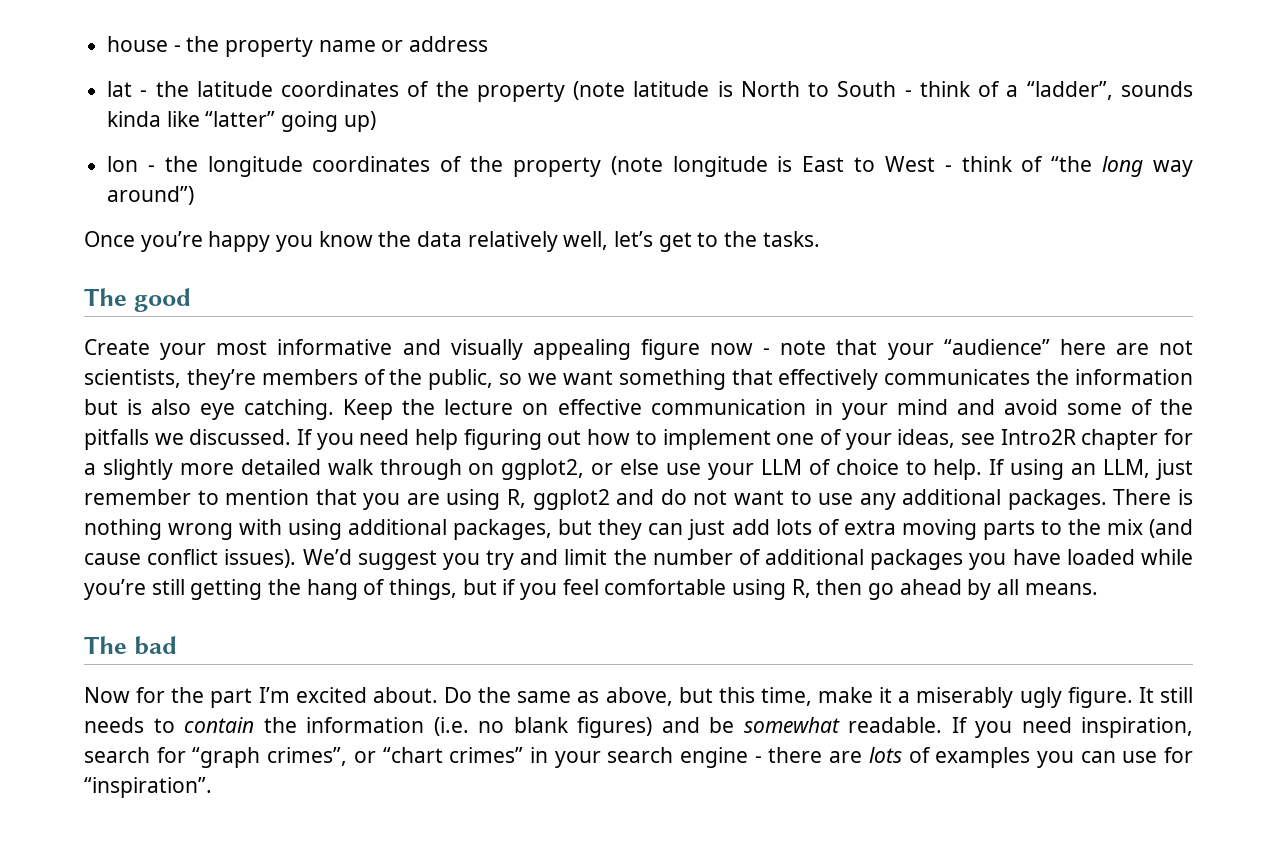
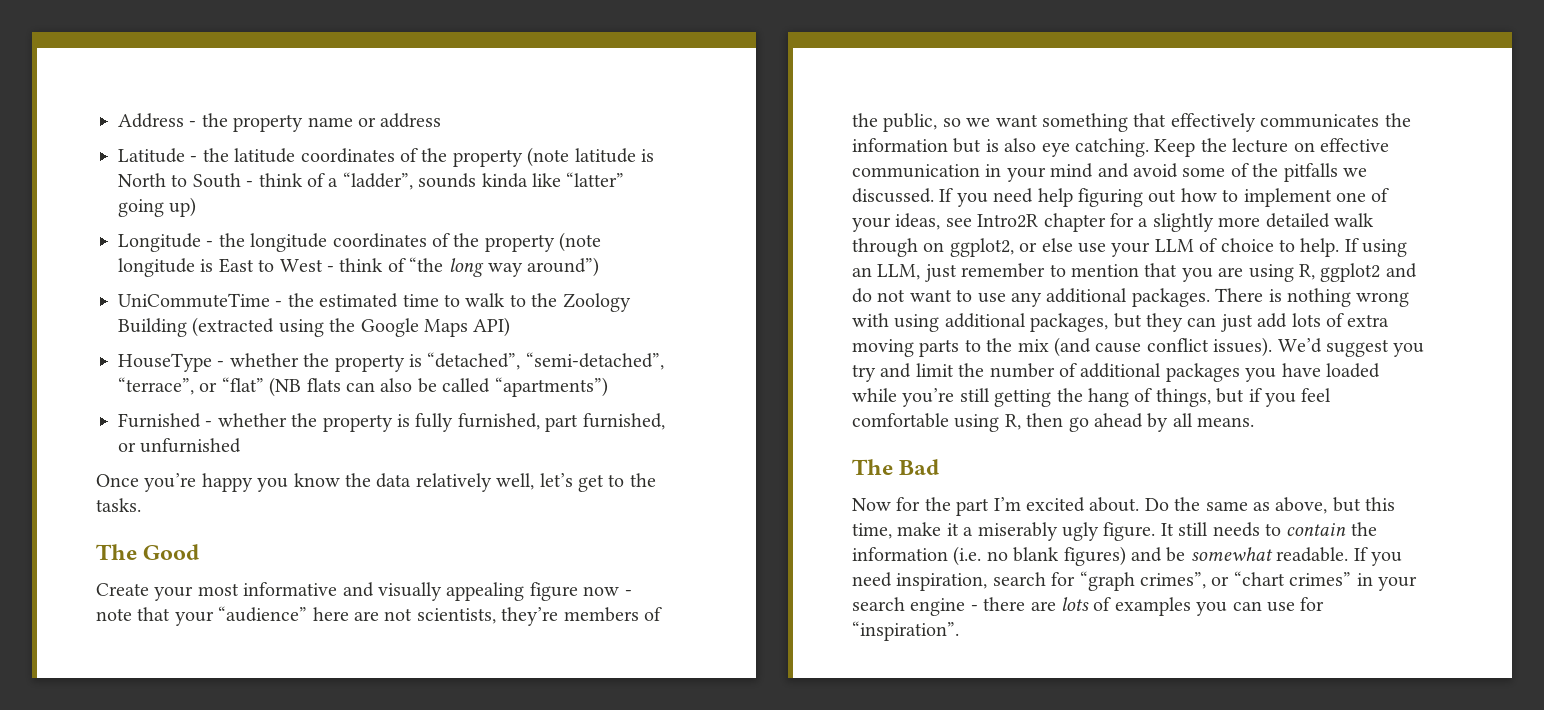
[107,36,169,52] house -> [118,113,184,128] Address
[107,81,133,97] lat -> [118,148,185,163] Latitude
[107,156,139,172] lon -> [118,233,201,252] Longitude
(195, 195) none -> [118,293,631,312] [118,317,511,337] [118,352,664,372] [118,377,608,397] [118,413,665,432] [118,438,242,453] // UniCommuteTime - the estimated time to walk to the Zoology Building (extracted using the Google Maps API) // HouseType - whether the property is “detached”, “semi-detached”, “terrace”, or “flat” (NB flats can also be called “apartments”) // Furnished - whether the property is fully furnished, part furnished, or unfurnished
[133,288,191,312] good -> [143,544,200,560] Good
[133,636,177,655] bad -> [899,459,940,475] Bad

